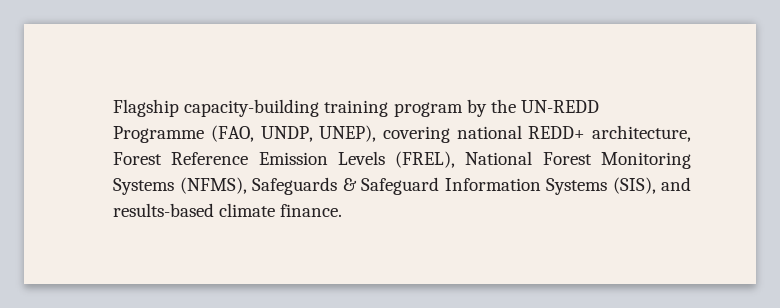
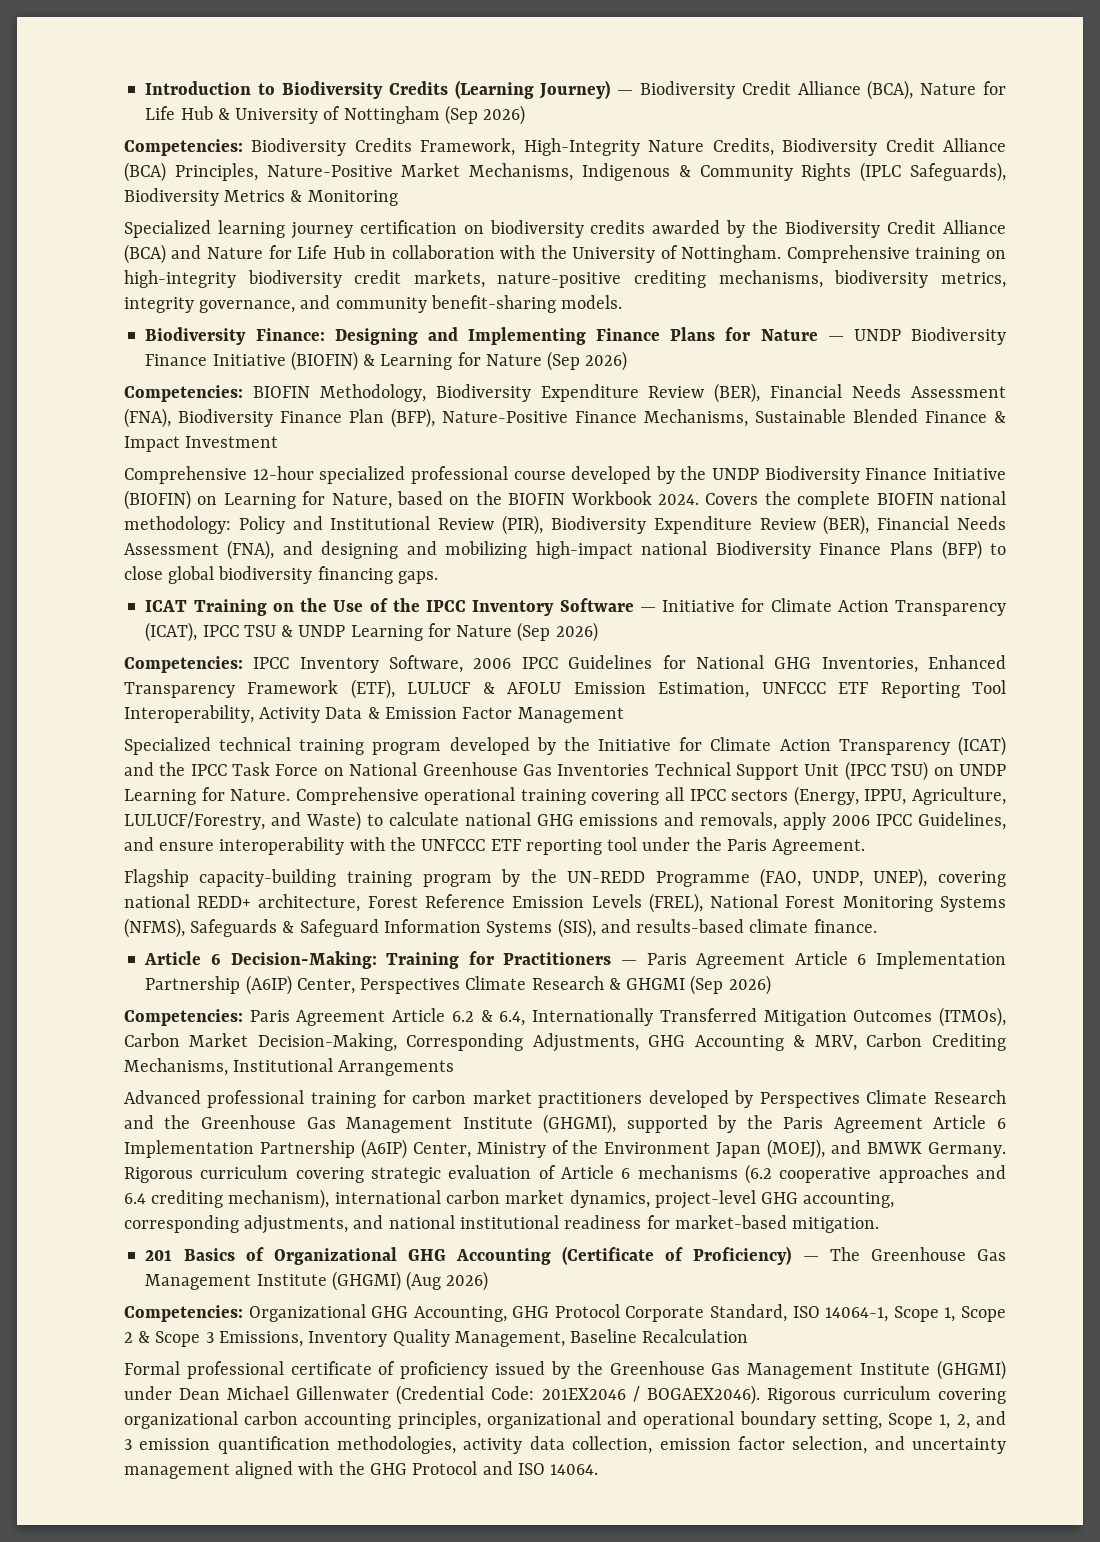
(113, 108) none -> [145,80,1007,100] [145,105,526,125] [123,138,1007,156] [123,162,1007,182] [123,188,398,206] [123,220,1006,239] [123,244,1006,264] [123,270,1006,288] [123,295,623,313] [145,327,1007,345] [145,351,628,371] [123,383,1006,403] [123,408,1006,428] [123,436,279,452] [123,466,1006,484] [123,490,1007,510] [123,515,1007,535] [123,540,1006,560] [123,566,438,584] [145,598,1006,616] [145,622,598,642] [123,655,1006,673] [123,679,1006,699] [123,705,624,723] [123,736,1006,756] [123,761,1006,781] [123,786,1006,806] [123,811,1006,831] [123,837,866,855] Introduction to Biodiversity Credits (Learning Journey) — Biodiversity Credit Alliance (BCA), Nature for Life Hub & University of Nottingham (Sep 2026) // Competencies: Biodiversity Credits Framework, High-Integrity Nature Credits, Biodiversity Credit Alliance (BCA) Principles, Nature-Positive Market Mechanisms, Indigenous & Community Rights (IPLC Safeguards), Biodiversity Metrics & Monitoring // Specialized learning journey certification on biodiversity credits awarded by the Biodiversity Credit Alliance (BCA) and Nature for Life Hub in collaboration with the University of Nottingham. Comprehensive training on high-integrity biodiversity credit markets, nature-positive crediting mechanisms, biodiversity metrics, integrity governance, and community benefit-sharing models. // Biodiversity Finance: Designing and Implementing Finance Plans for Nature — UNDP Biodiversity Finance Initiative (BIOFIN) & Learning for Nature (Sep 2026) // Competencies: BIOFIN Methodology, Biodiversity Expenditure Review (BER), Financial Needs Assessment (FNA), Biodiversity Finance Plan (BFP), Nature-Positive Finance Mechanisms, Sustainable Blended Finance & Impact Investment // Comprehensive 12-hour specialized professional course developed by the UNDP Biodiversity Finance Initiative (BIOFIN) on Learning for Nature, based on the BIOFIN Workbook 2024. Covers the complete BIOFIN national methodology: Policy and Institutional Review (PIR), Biodiversity Expenditure Review (BER), Financial Needs Assessment (FNA), and designing and mobilizing high-impact national Biodiversity Finance Plans (BFP) to close global biodiversity financing gaps. // ICAT Training on the Use of the IPCC Inventory Software — Initiative for Climate Action Transparency (ICAT), IPCC TSU & UNDP Learning for Nature (Sep 2026) // Competencies: IPCC Inventory Software, 2006 IPCC Guidelines for National GHG Inventories, Enhanced Transparency Framework (ETF), LULUCF & AFOLU Emission Estimation, UNFCCC ETF Reporting Tool Interoperability, Activity Data & Emission Factor Management // Specialized technical training program developed by the Initiative for Climate Action Transparency (ICAT) and the IPCC Task Force on National Greenhouse Gas Inventories Technical Support Unit (IPCC TSU) on UNDP Learning for Nature. Comprehensive operational training covering all IPCC sectors (Energy, IPPU, Agriculture, LULUCF/Forestry, and Waste) to calculate national GHG emissions and removals, apply 2006 IPCC Guidelines, and ensure interoperability with the UNFCCC ETF reporting tool under the Paris Agreement. //
(343, 210) none -> [144,951,1006,969] [145,975,771,995] [123,1007,1006,1027] [123,1033,1006,1052] [123,1058,455,1076] [123,1090,1007,1108] [123,1114,1006,1134] [123,1139,1006,1159] [123,1164,1006,1184] [123,1189,895,1209] [123,1215,880,1234] [145,1246,1006,1265] [145,1271,489,1291] [123,1304,1006,1322] [123,1329,749,1347] [123,1360,1006,1380] [123,1385,1006,1405] [123,1411,1007,1429] [123,1436,1006,1454] [123,1461,599,1479] // Article 6 Decision-Making: Training for Practitioners — Paris Agreement Article 6 Implementation Partnership (A6IP) Center, Perspectives Climate Research & GHGMI (Sep 2026) // Competencies: Paris Agreement Article 6.2 & 6.4, Internationally Transferred Mitigation Outcomes (ITMOs), Carbon Market Decision-Making, Corresponding Adjustments, GHG Accounting & MRV, Carbon Crediting Mechanisms, Institutional Arrangements // Advanced professional training for carbon market practitioners developed by Perspectives Climate Research and the Greenhouse Gas Management Institute (GHGMI), supported by the Paris Agreement Article 6 Implementation Partnership (A6IP) Center, Ministry of the Environment Japan (MOEJ), and BMWK Germany. Rigorous curriculum covering strategic evaluation of Article 6 mechanisms (6.2 cooperative approaches and 6.4 crediting mechanism), international carbon market dynamics, project-level GHG accounting, corresponding adjustments, and national institutional readiness for market-based mitigation. // 201 Basics of Organizational GHG Accounting (Certificate of Proficiency) — The Greenhouse Gas Management Institute (GHGMI) (Aug 2026) // Competencies: Organizational GHG Accounting, GHG Protocol Corporate Standard, ISO 14064-1, Scope 1, Scope 2 & Scope 3 Emissions, Inventory Quality Management, Baseline Recalculation // Formal professional certificate of proficiency issued by the Greenhouse Gas Management Institute (GHGMI) under Dean Michael Gillenwater (Credential Code: 201EX2046 / BOGAEX2046). Rigorous curriculum covering organizational carbon accounting principles, organizational and operational boundary setting, Scope 1, 2, and 3 emission quantification methodologies, activity data collection, emission factor selection, and uncertainty management aligned with the GHG Protocol and ISO 14064.

